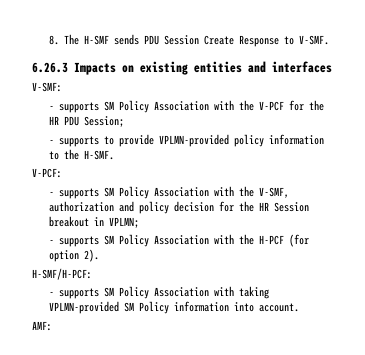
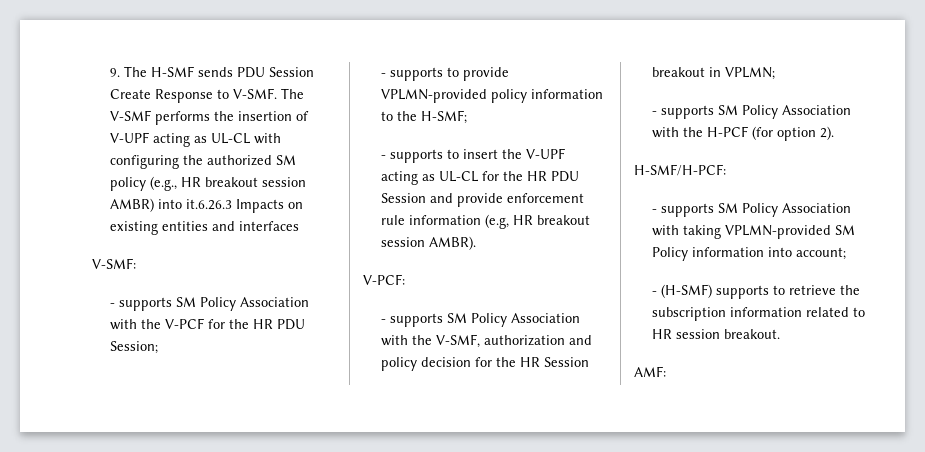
[49,35,60,45] 8. -> [110,68,121,77] 9.
[32,62,68,73] // 6.26.3 -> [281,88,305,99] [110,110,310,125] [110,132,282,147] [110,155,297,169] [110,176,307,191] [110,198,233,212] The V-SMF performs the insertion of V-UPF acting as UL-CL with configuring the authorized SM policy (e.g., HR breakout session AMBR) into it.6.26.3
[84,150,115,160] H-SMF. -> [421,110,468,124] [381,148,566,163] [381,171,580,185] [381,193,585,207] [381,214,591,229] [381,236,477,250] H-SMF; // - supports to insert the V-UPF acting as UL-CL for the HR PDU Session and provide enforcement rule information (e.g, HR breakout session AMBR).
[259,303,300,312] account. -> [796,247,847,260] [652,284,861,299] [652,307,866,321] [652,329,781,339] account; // - (H-SMF) supports to retrieve the subscription information related to HR session breakout.

